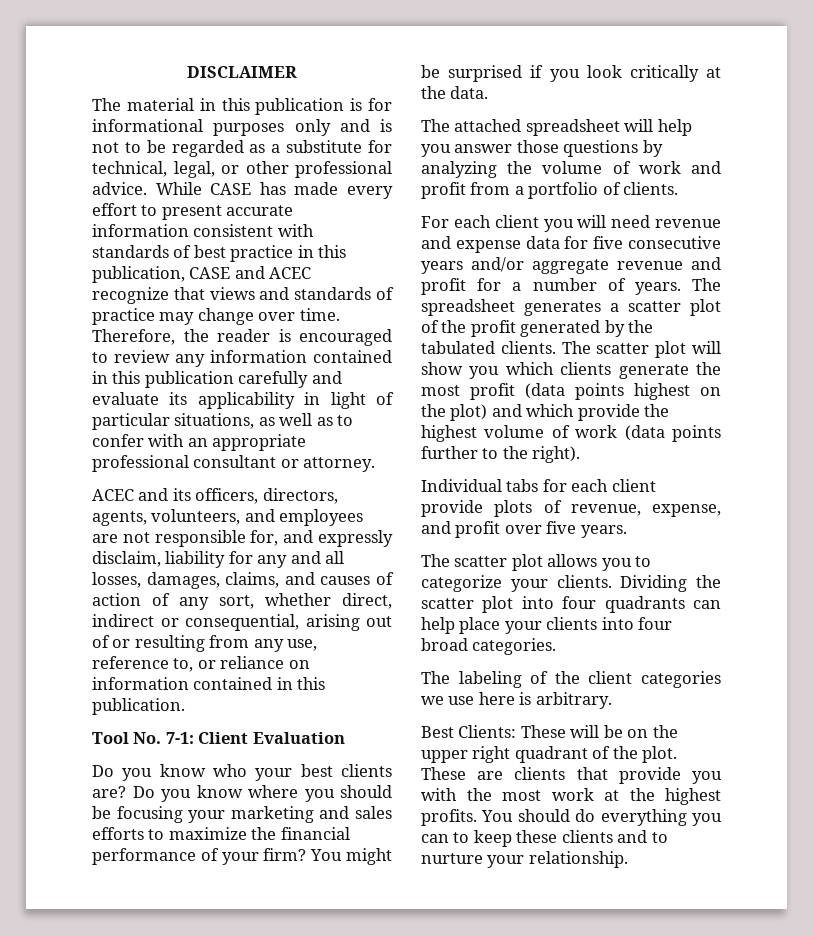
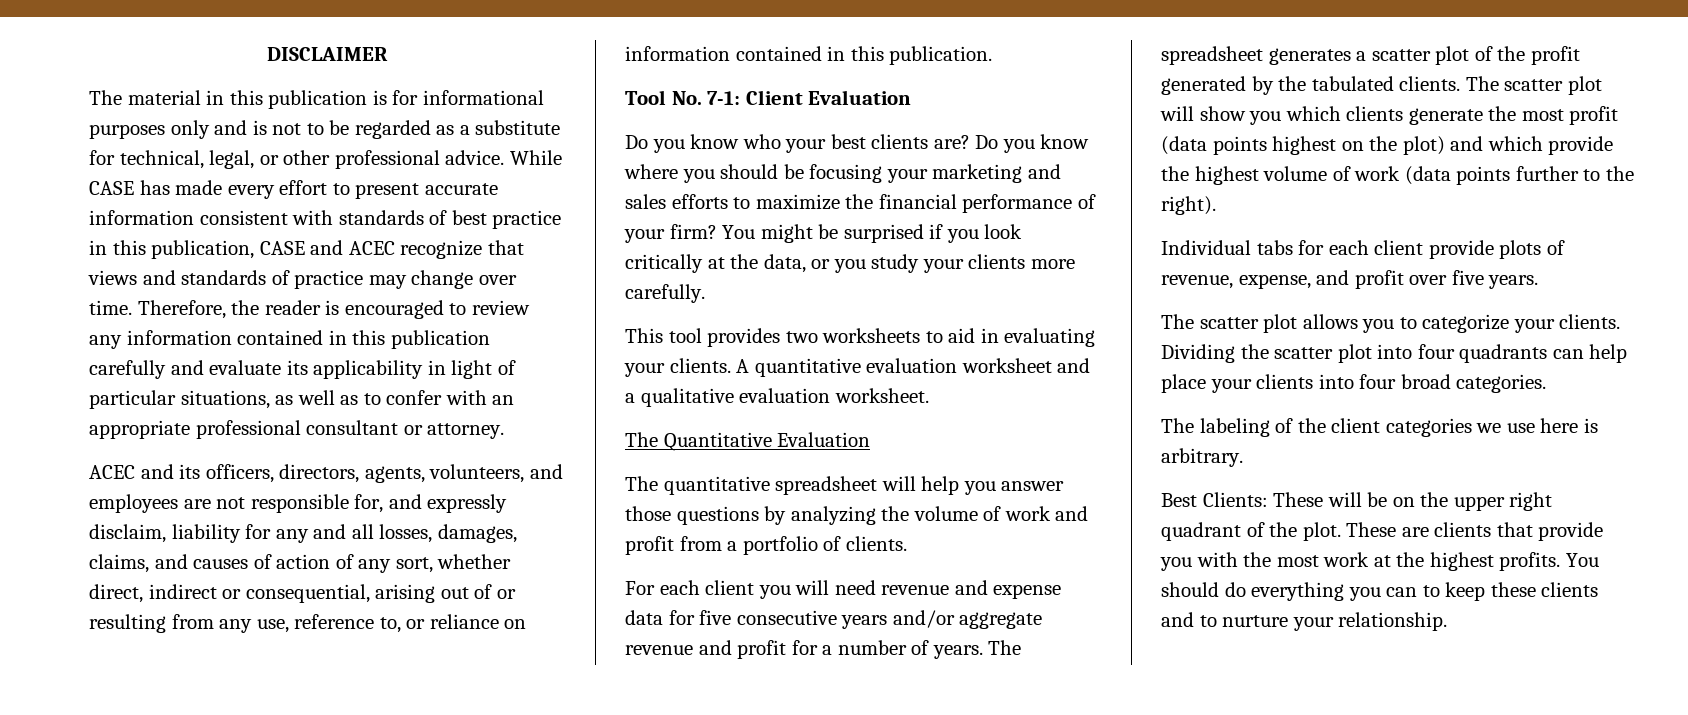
[450,86,489,99] [421,119,522,132] data. // The attached -> [763,254,1075,273] [625,284,705,303] [625,328,1096,347] [624,358,1091,377] [625,388,929,407] [625,432,871,451] [625,476,770,495] data, or you study your clients more carefully. // This tool provides two worksheets to aid in evaluating your clients. A quantitative evaluation worksheet and a qualitative evaluation worksheet. // The Quantitative Evaluation // The quantitative

